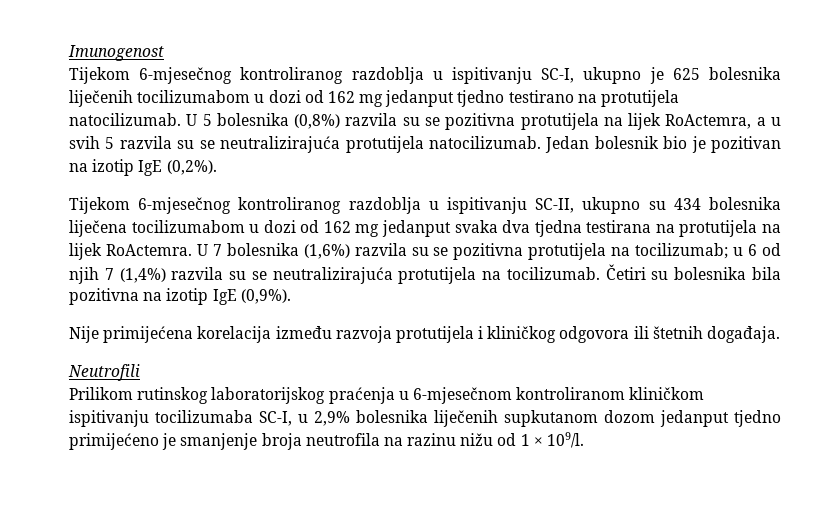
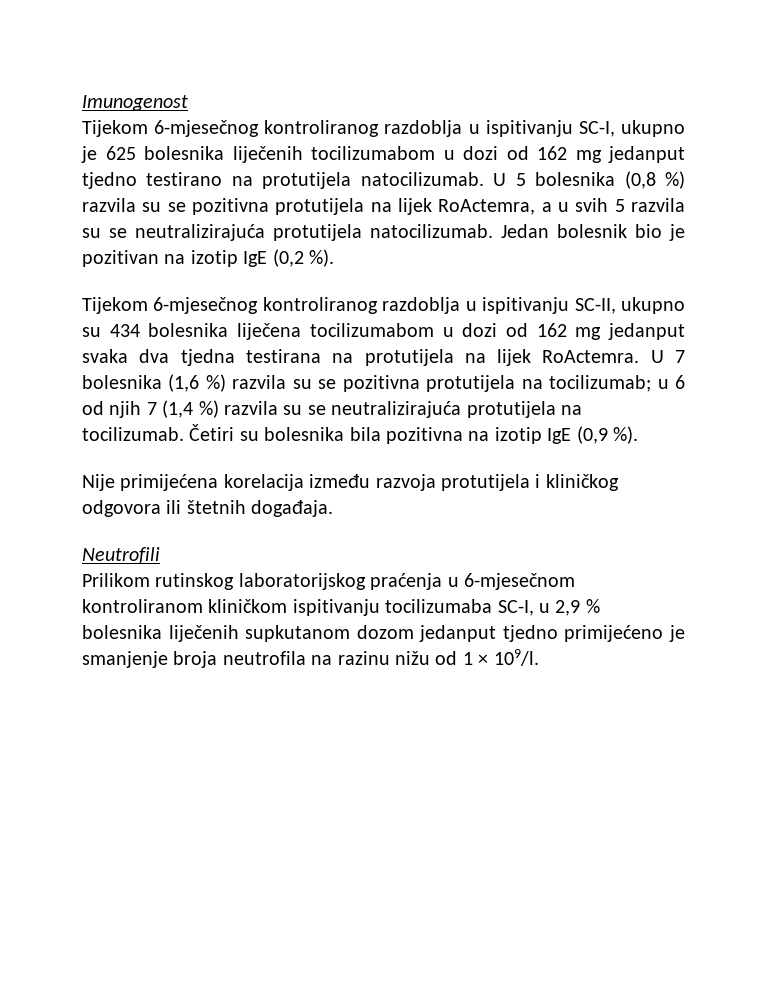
[294,114,341,129] (0,8%) -> [624,171,686,189] (0,8 %)
[166,160,217,175] (0,2%). -> [272,249,334,267] (0,2 %).
[303,244,350,259] (1,6%) -> [168,374,226,392] (1,6 %)
[119,268,166,283] (1,4%) -> [162,400,219,418] (1,4 %)
[240,289,291,304] (0,9%). -> [576,426,638,444] (0,9 %).
[314,411,350,426] 2,9% -> [555,599,600,616] 2,9 %

